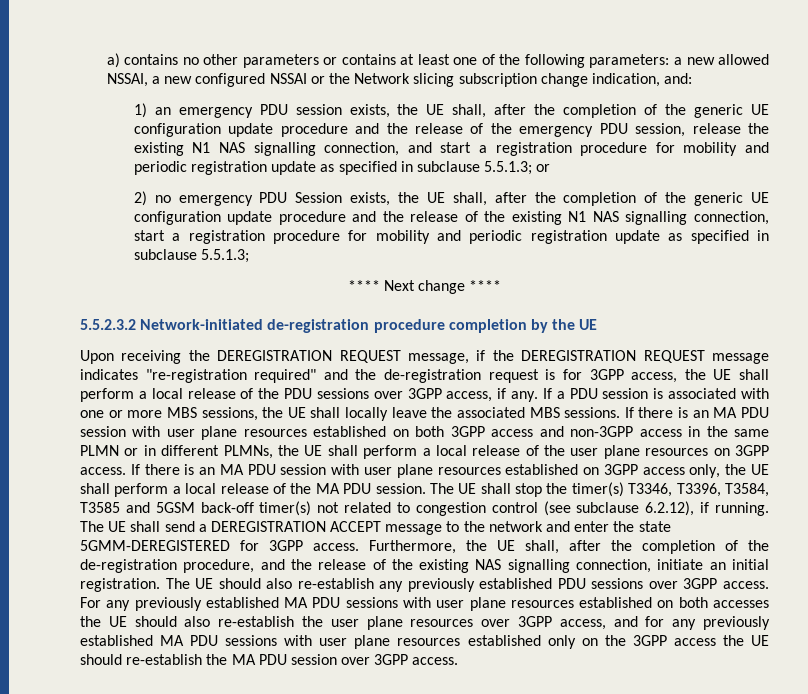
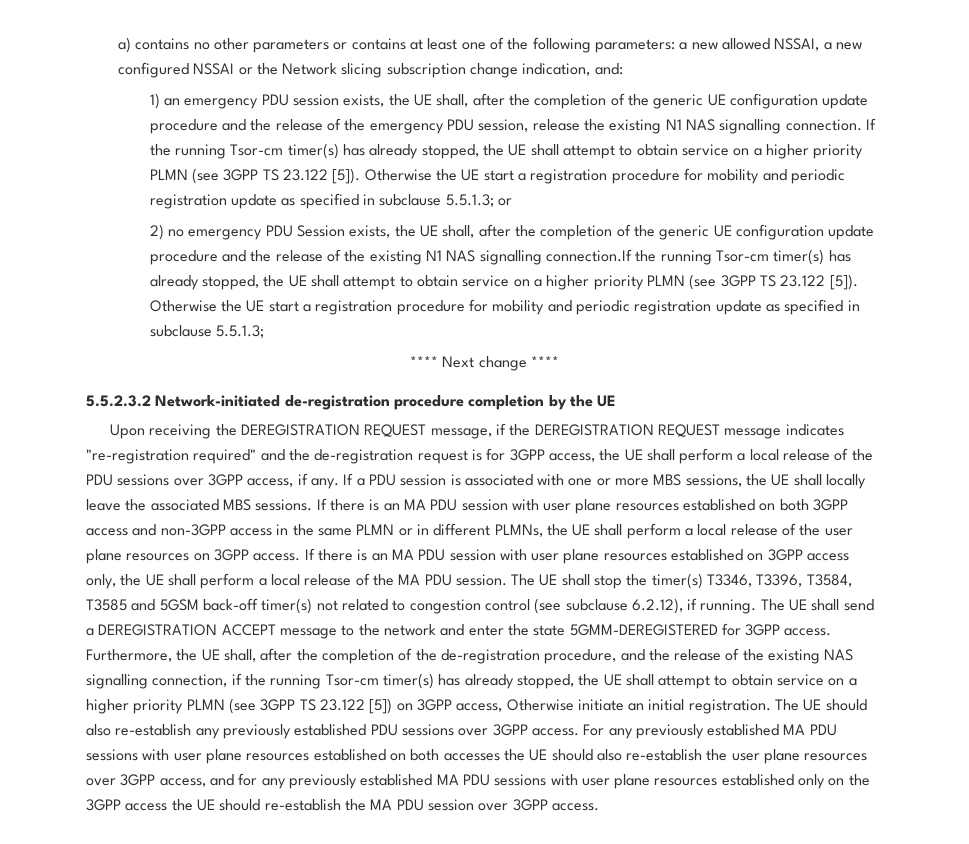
[324,142,432,156] connection, and -> [785,118,876,131] [149,143,864,159] [149,168,480,184] connection. If the running Tsor-cm timer(s) has already stopped, the UE shall attempt to obtain service on a higher priority PLMN (see 3GPP TS 23.122 [5]). Otherwise the UE
[694,211,769,225] connection, -> [545,249,851,265] [149,274,858,290] [149,300,265,312] connection.If the running Tsor-cm timer(s) has already stopped, the UE shall attempt to obtain service on a higher priority PLMN (see 3GPP TS 23.122 [5]). Otherwise the UE
(652, 566) none -> [231,673,857,689] [86,698,574,714] if the running Tsor-cm timer(s) has already stopped, the UE shall attempt to obtain service on a higher priority PLMN (see 3GPP TS 23.122 [5]) on 3GPP access, Otherwise

